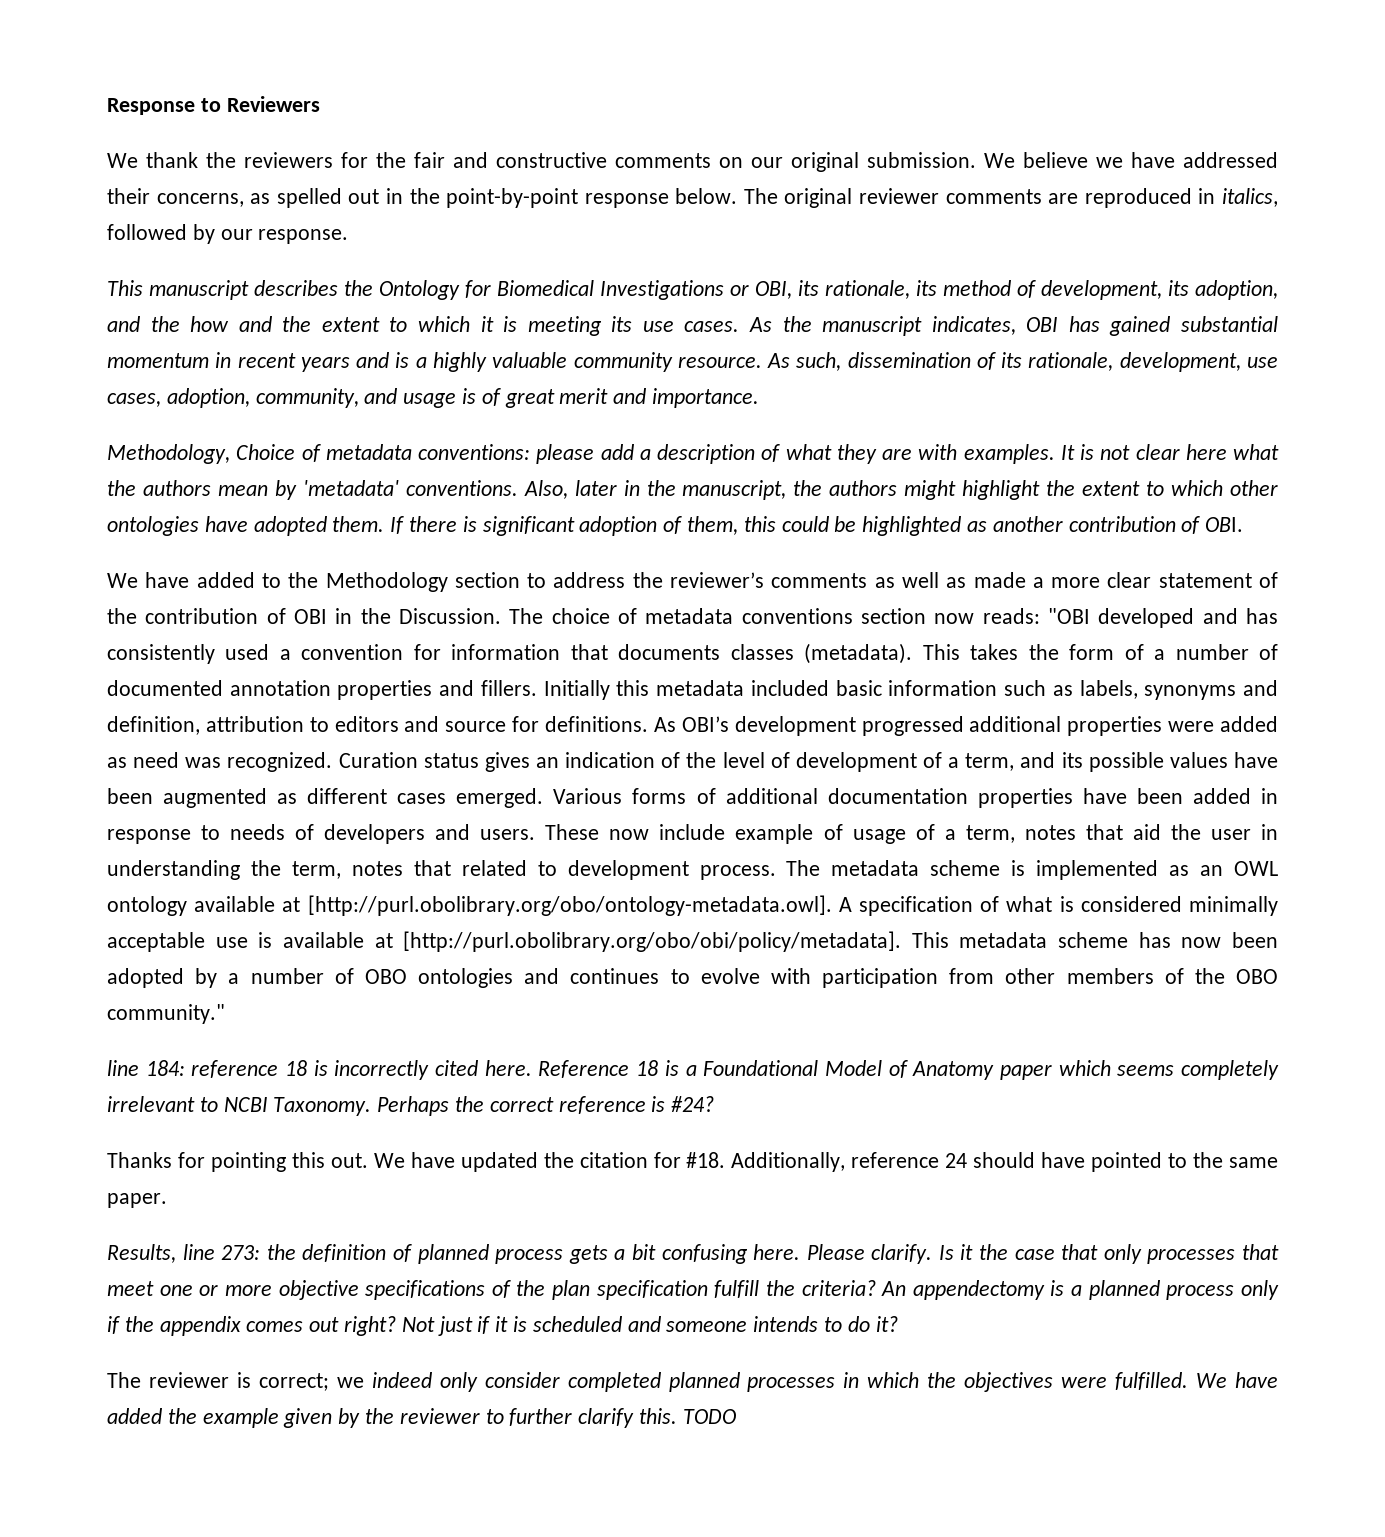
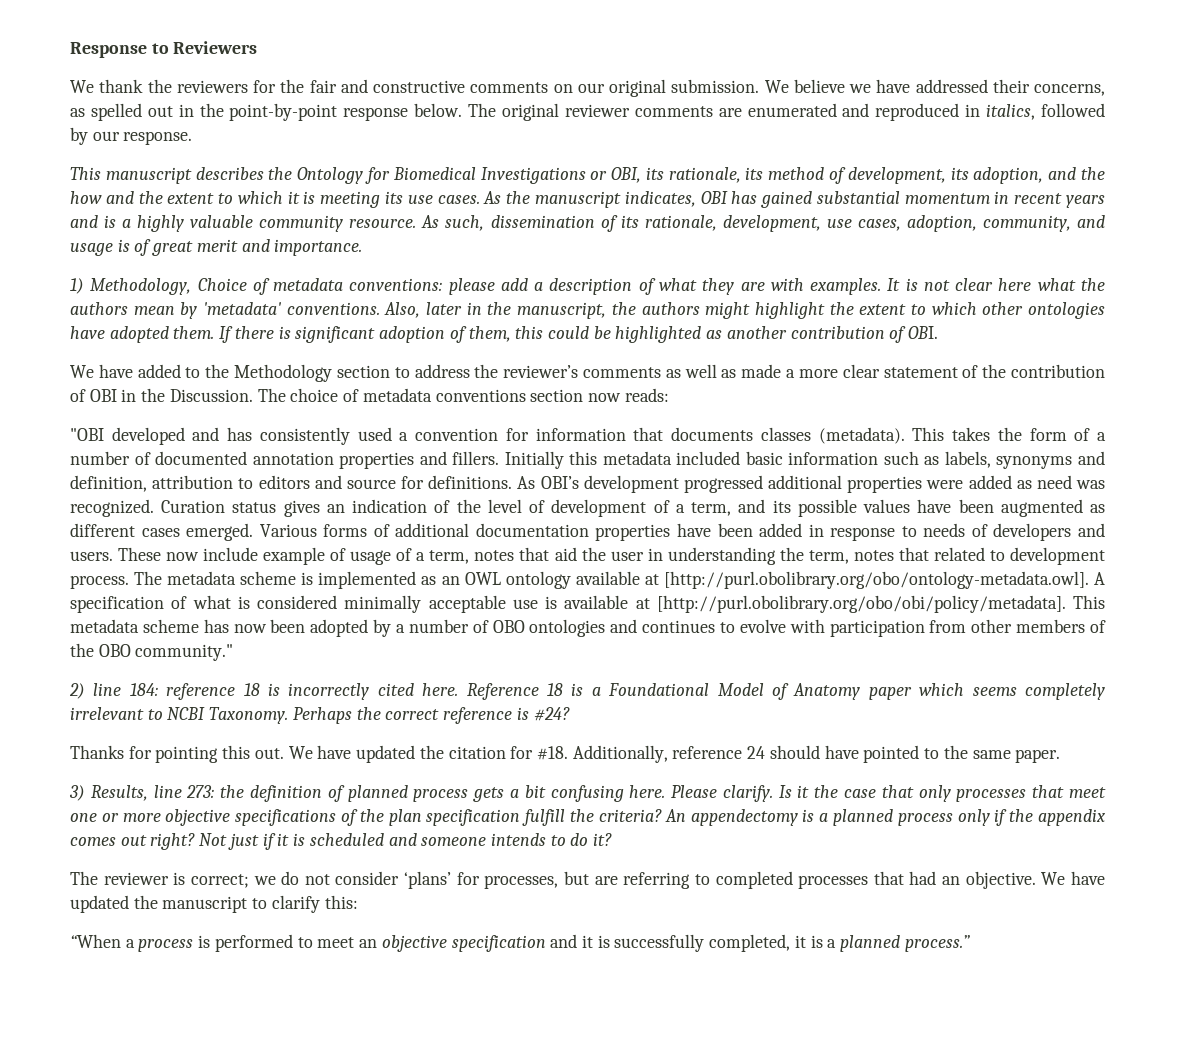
(1079, 198) none -> [747,103,870,117] enumerated and
(760, 398) none -> [70,278,84,294] 1)
(1040, 616) none -> (669, 395) //
(225, 1014) none -> [69,683,85,699] 2)
(167, 1200) none -> [69,785,85,801] 3)
[371,1372,1278,1392] [107,1408,736,1428] indeed only consider completed planned processes in which the objectives were fulfilled. We have added the example given by the reviewer to further clarify this. TODO -> [281,871,1105,889] [70,895,358,913] [70,934,970,952] do not consider ‘plans’ for processes, but are referring to completed processes that had an objective. We have updated the manuscript to clarify this: // “When a process is performed to meet an objective specification and it is successfully completed, it is a planned process.”

